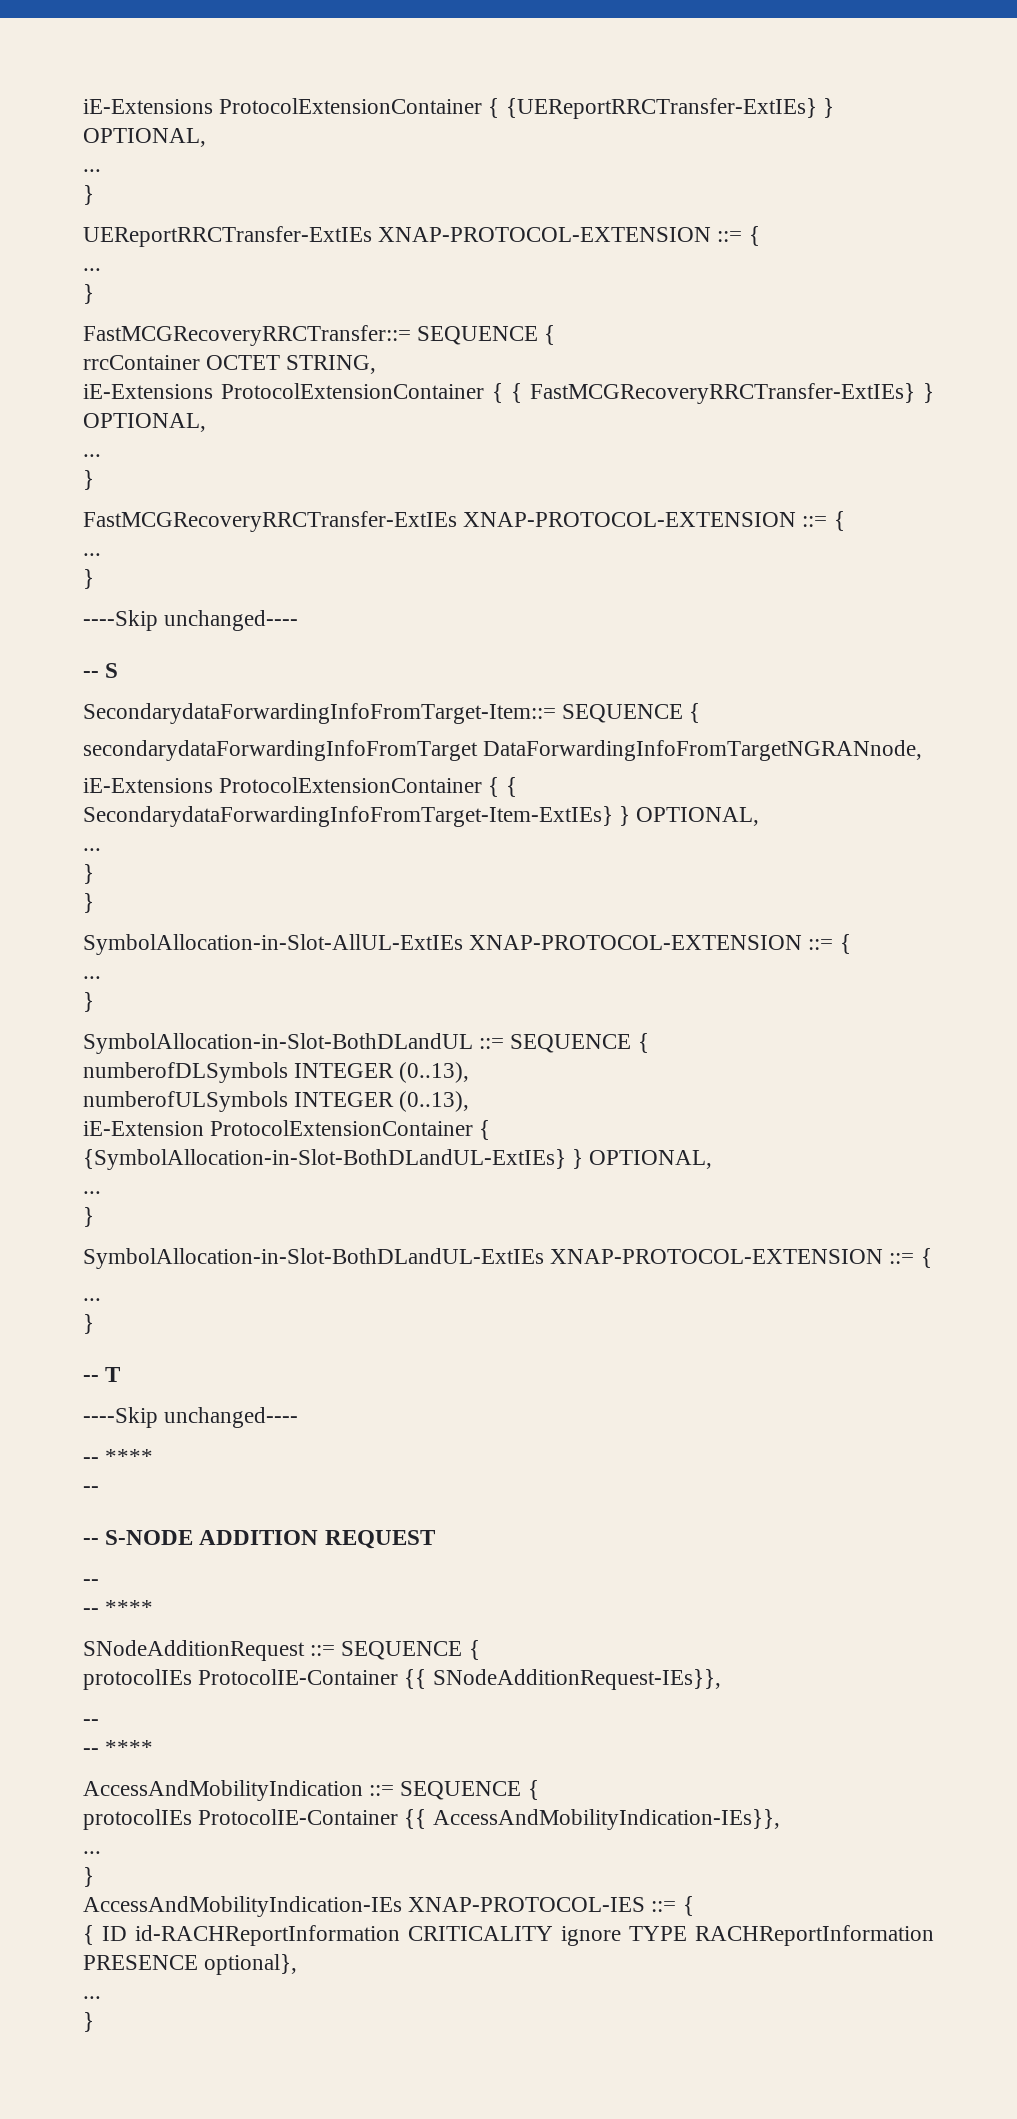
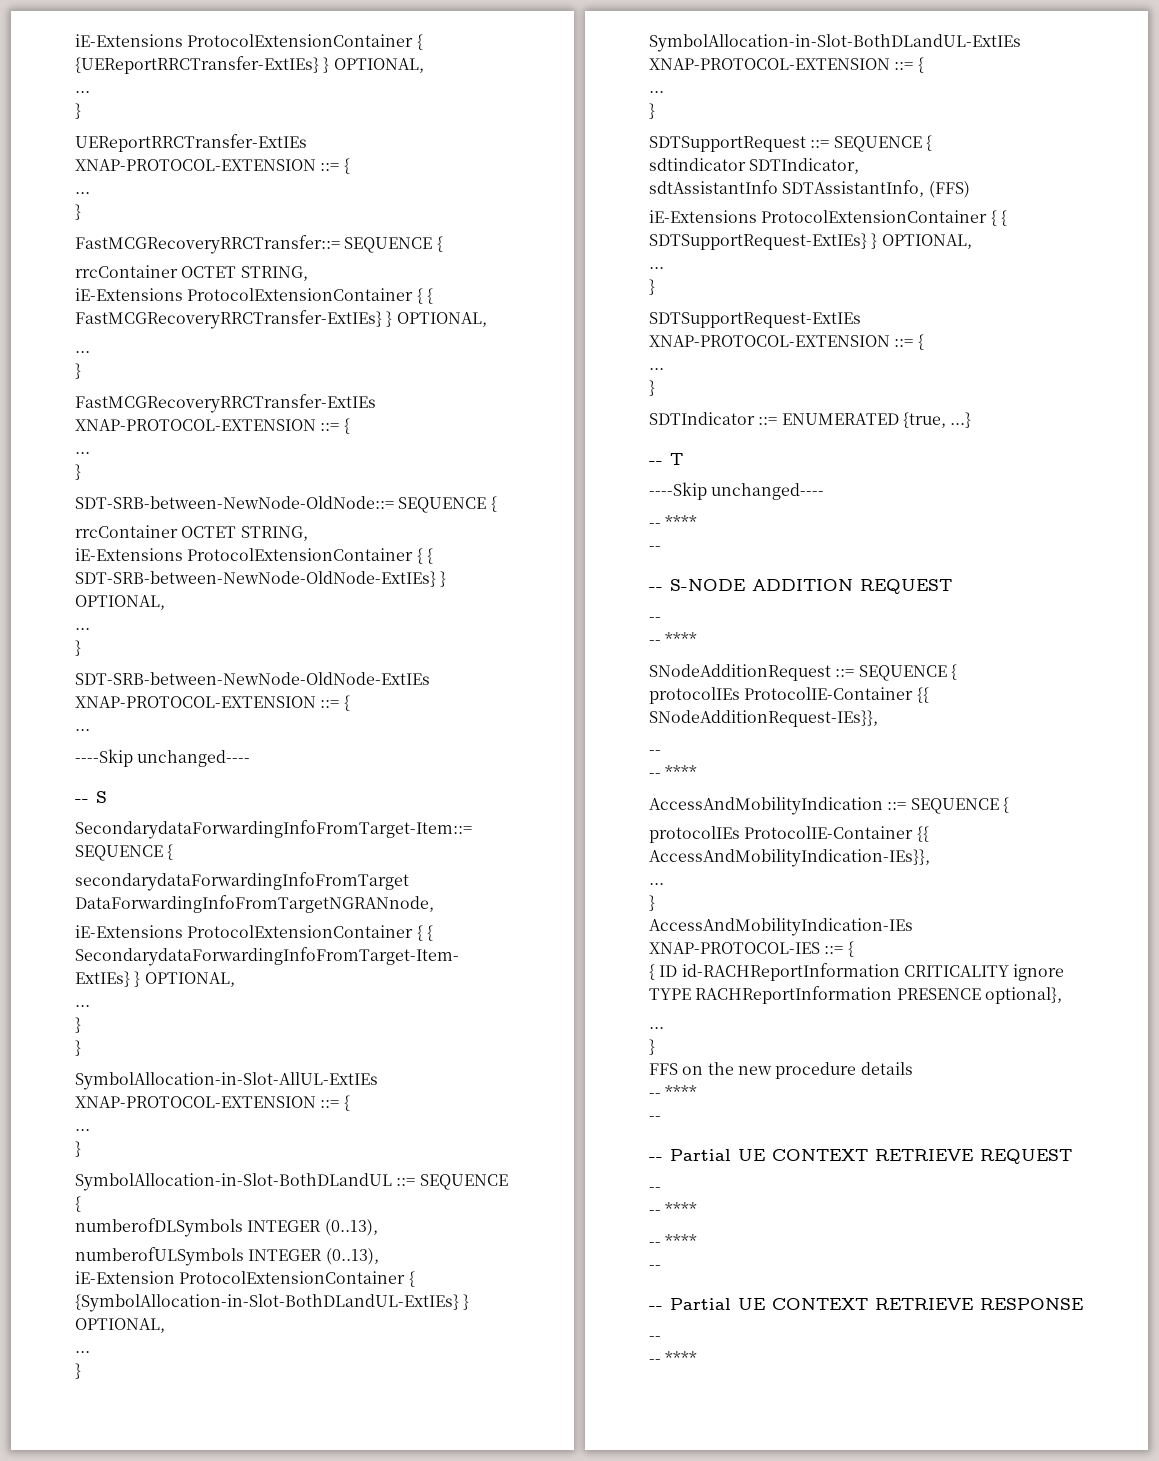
(94, 579) none -> [75,496,497,513] [75,525,308,541] [75,548,433,564] [75,571,447,587] [75,595,165,610] [75,628,90,630] [75,640,81,656] [75,672,430,685] [75,695,350,711] [75,729,90,731] // SDT-SRB-between-NewNode-OldNode::= SEQUENCE { // rrcContainer OCTET STRING, // iE-Extensions ProtocolExtensionContainer { { SDT-SRB-between-NewNode-OldNode-ExtIEs} } OPTIONAL, // ... // } // SDT-SRB-between-NewNode-OldNode-ExtIEs XNAP-PROTOCOL-EXTENSION ::= { // ...
(94, 1324) none -> [649,135,932,152] [649,158,860,174] [649,180,970,198] [649,210,1007,226] [649,233,972,250] [649,267,664,269] [649,279,655,295] [649,312,861,328] [649,334,924,350] [649,368,664,370] [649,380,655,396] [649,412,972,428] // SDTSupportRequest ::= SEQUENCE { // sdtindicator SDTIndicator, // sdtAssistantInfo SDTAssistantInfo, (FFS) // iE-Extensions ProtocolExtensionContainer { { SDTSupportRequest-ExtIEs} } OPTIONAL, // ... // } // SDTSupportRequest-ExtIEs XNAP-PROTOCOL-EXTENSION ::= { // ... // } // SDTIndicator ::= ENUMERATED {true, ...}
(94, 2022) none -> [649,1062,913,1079] [649,1085,698,1098] [649,1116,661,1121] [649,1149,1072,1164] [649,1187,661,1192] [649,1202,698,1215] [649,1234,698,1247] [649,1265,661,1270] [649,1298,1083,1310] [649,1336,661,1341] [649,1351,698,1364] // FFS on the new procedure details // -- **** // -- // -- Partial UE CONTEXT RETRIEVE REQUEST // -- // -- **** // -- **** // -- // -- Partial UE CONTEXT RETRIEVE RESPONSE // -- // -- ****

